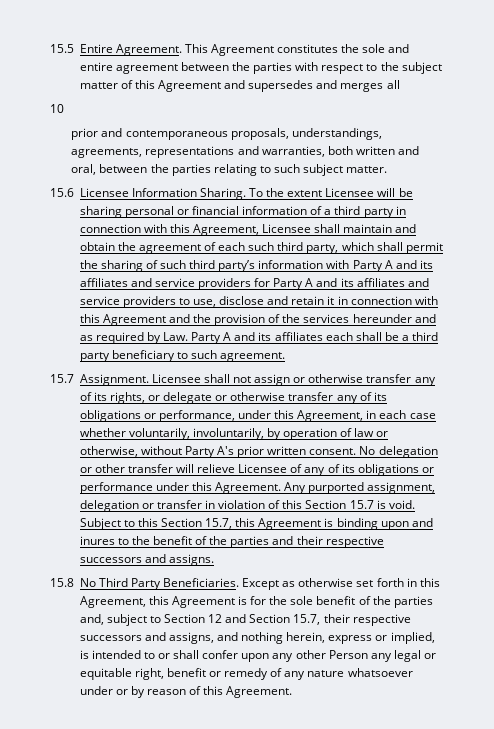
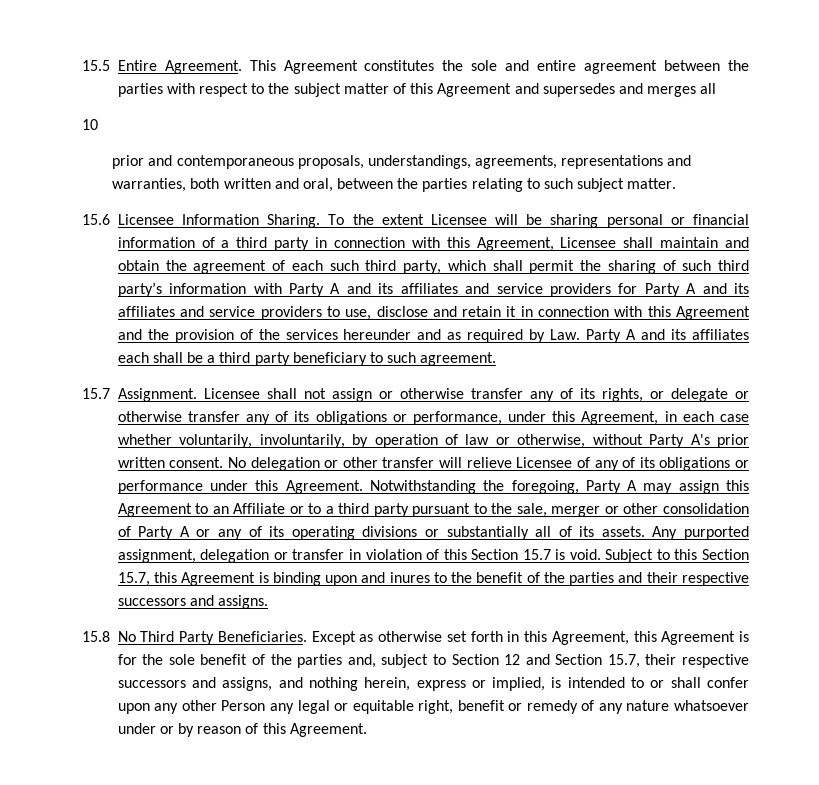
(282, 488) none -> [369,480,749,494] [117,503,749,517] [117,526,645,540] Notwithstanding the foregoing, Party A may assign this Agreement to an Affiliate or to a third party pursuant to the sale, merger or other consolidation of Party A or any of its operating divisions or substantially all of its assets.

